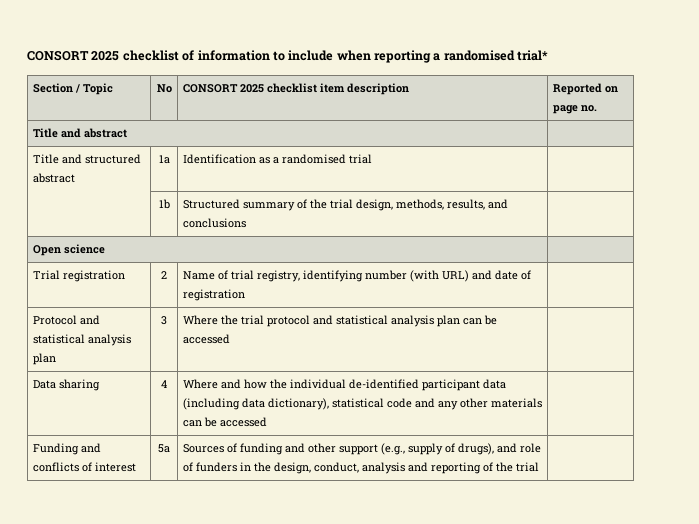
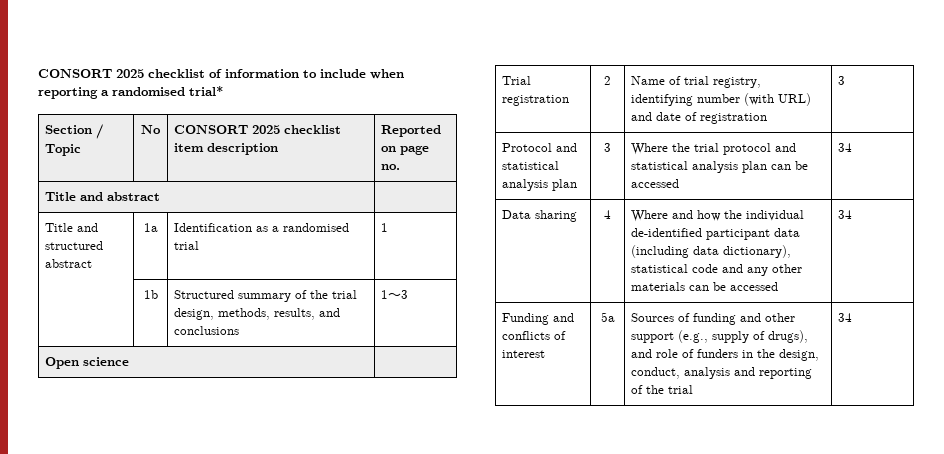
(372, 159) none -> [381,223,389,232] 1
(246, 223) none -> [381,290,409,299] 1～3
(245, 295) none -> [838,76,846,85] 3
(230, 339) none -> [838,143,853,152] 34
(267, 422) none -> [838,210,853,219] 34
(539, 467) none -> [838,313,853,322] 34

